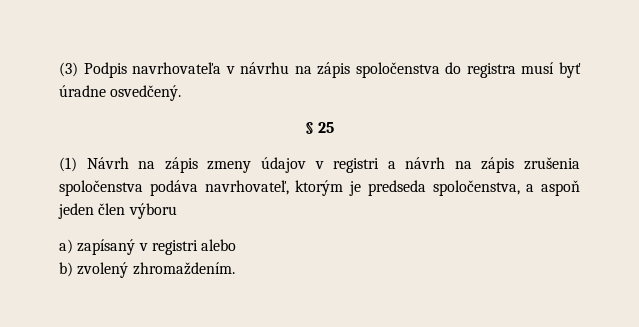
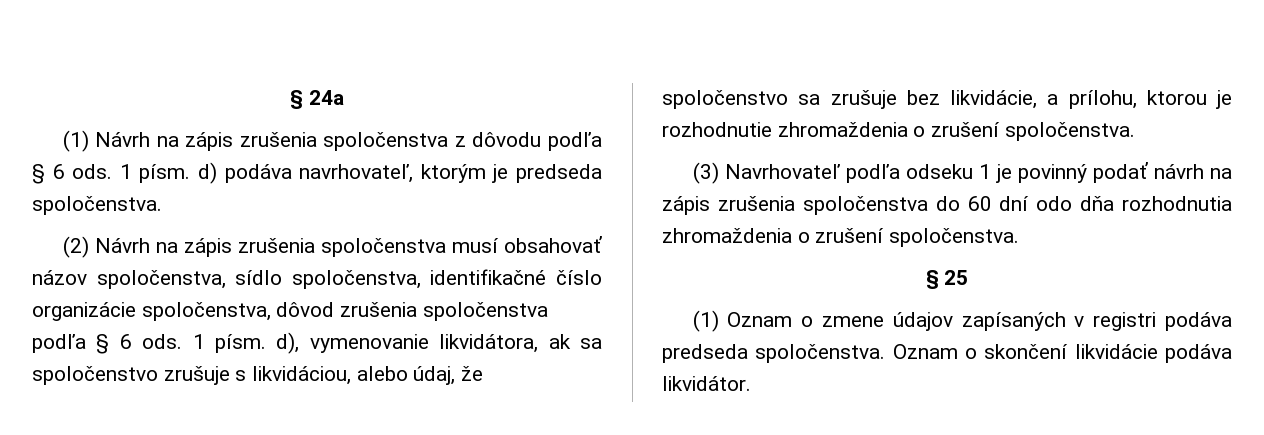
[59,62,582,78] [59,85,182,101] [304,122,335,134] [59,157,580,173] [59,180,580,196] [58,203,177,219] [59,239,237,255] [59,262,235,278] (3) Podpis navrhovateľa v návrhu na zápis spoločenstva do registra musí byť úradne osvedčený. // § 25 // (1) Návrh na zápis zmeny údajov v registri a návrh na zápis zrušenia spoločenstva podáva navrhovateľ, ktorým je predseda spoločenstva, a aspoň jeden člen výboru // a) zapísaný v registri alebo // b) zvolený zhromaždením. -> [290,90,344,109] [62,130,602,152] [32,162,602,184] [32,196,162,215] [62,236,602,258] [32,269,602,289] [32,302,548,321] [32,332,602,354] [32,366,484,385] [662,90,1232,109] [662,122,1135,141] [692,162,1233,184] [662,196,1232,215] [662,228,1020,247] [925,270,969,289] [692,310,1232,332] [662,344,1232,363] [662,376,751,391] § 24a // (1) Návrh na zápis zrušenia spoločenstva z dôvodu podľa § 6 ods. 1 písm. d) podáva navrhovateľ, ktorým je predseda spoločenstva. // (2) Návrh na zápis zrušenia spoločenstva musí obsahovať názov spoločenstva, sídlo spoločenstva, identifikačné číslo organizácie spoločenstva, dôvod zrušenia spoločenstva podľa § 6 ods. 1 písm. d), vymenovanie likvidátora, ak sa spoločenstvo zrušuje s likvidáciou, alebo údaj, že spoločenstvo sa zrušuje bez likvidácie, a prílohu, ktorou je rozhodnutie zhromaždenia o zrušení spoločenstva. // (3) Navrhovateľ podľa odseku 1 je povinný podať návrh na zápis zrušenia spoločenstva do 60 dní odo dňa rozhodnutia zhromaždenia o zrušení spoločenstva. // § 25 // (1) Oznam o zmene údajov zapísaných v registri podáva predseda spoločenstva. Oznam o skončení likvidácie podáva likvidátor.

